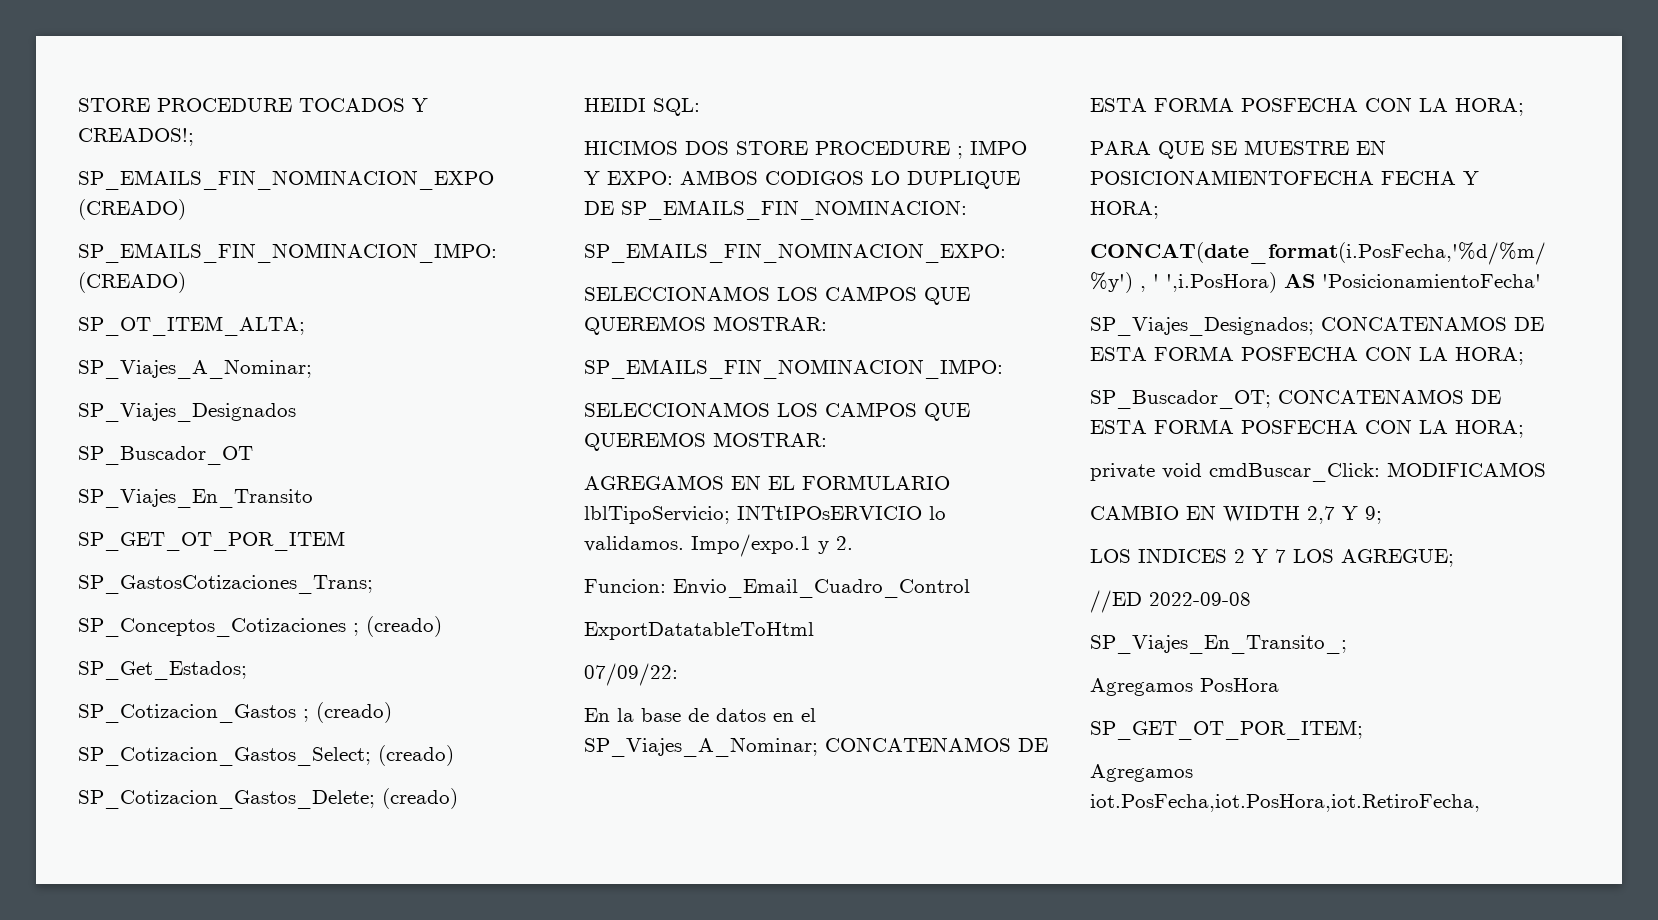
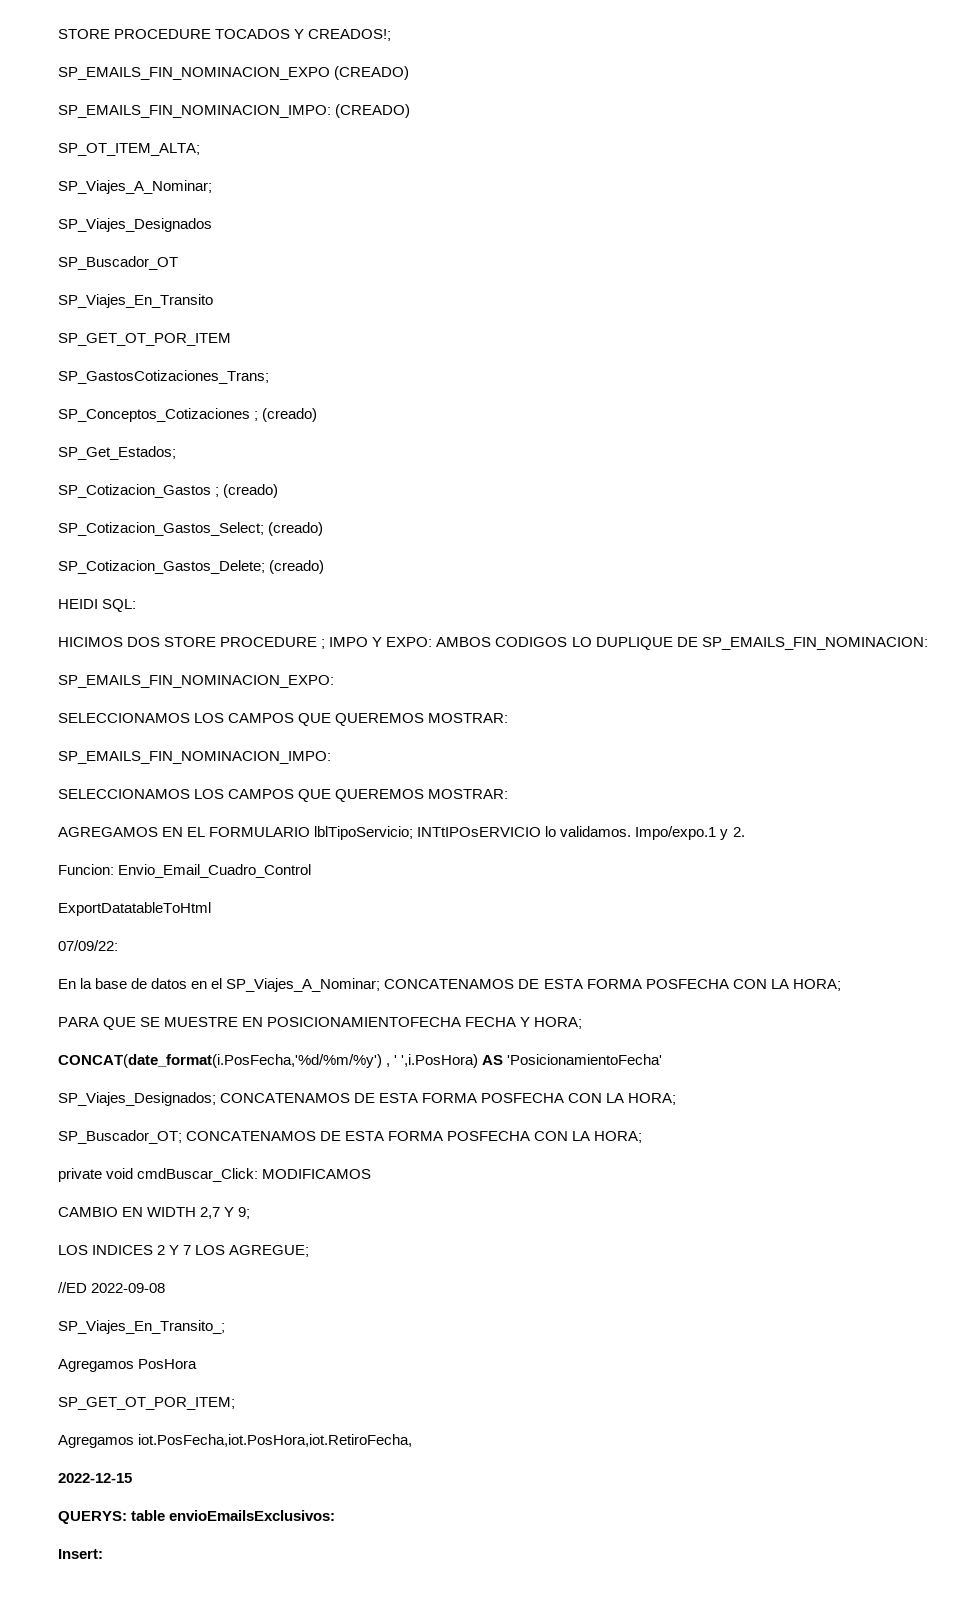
(1480, 803) none -> [58,1473,132,1483] [58,1510,336,1524] [58,1549,103,1559] // 2022-12-15 // QUERYS: table envioEmailsExclusivos: // Insert:

